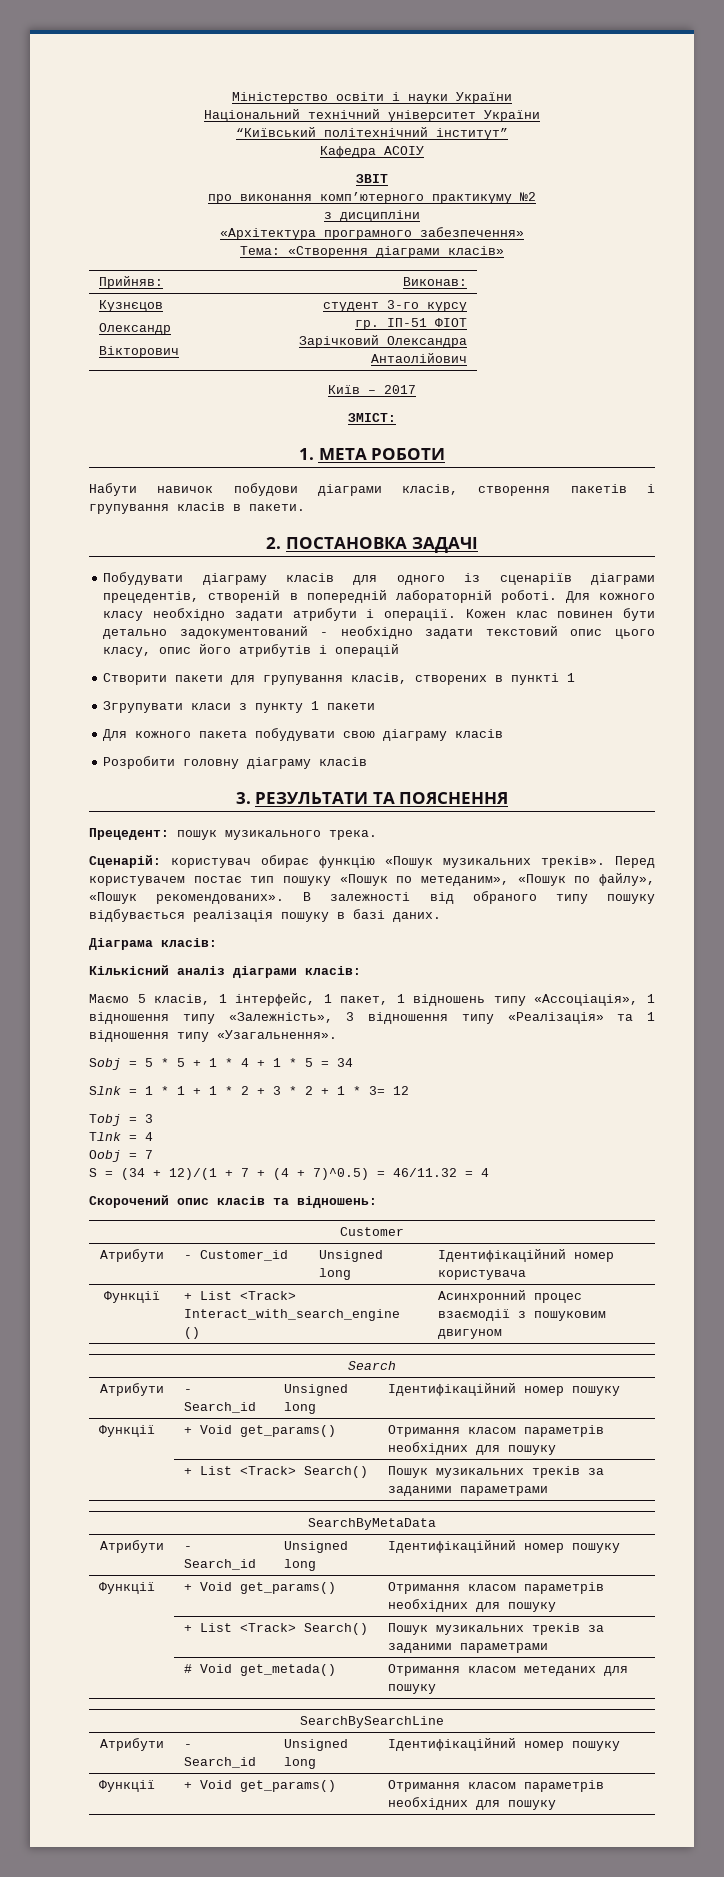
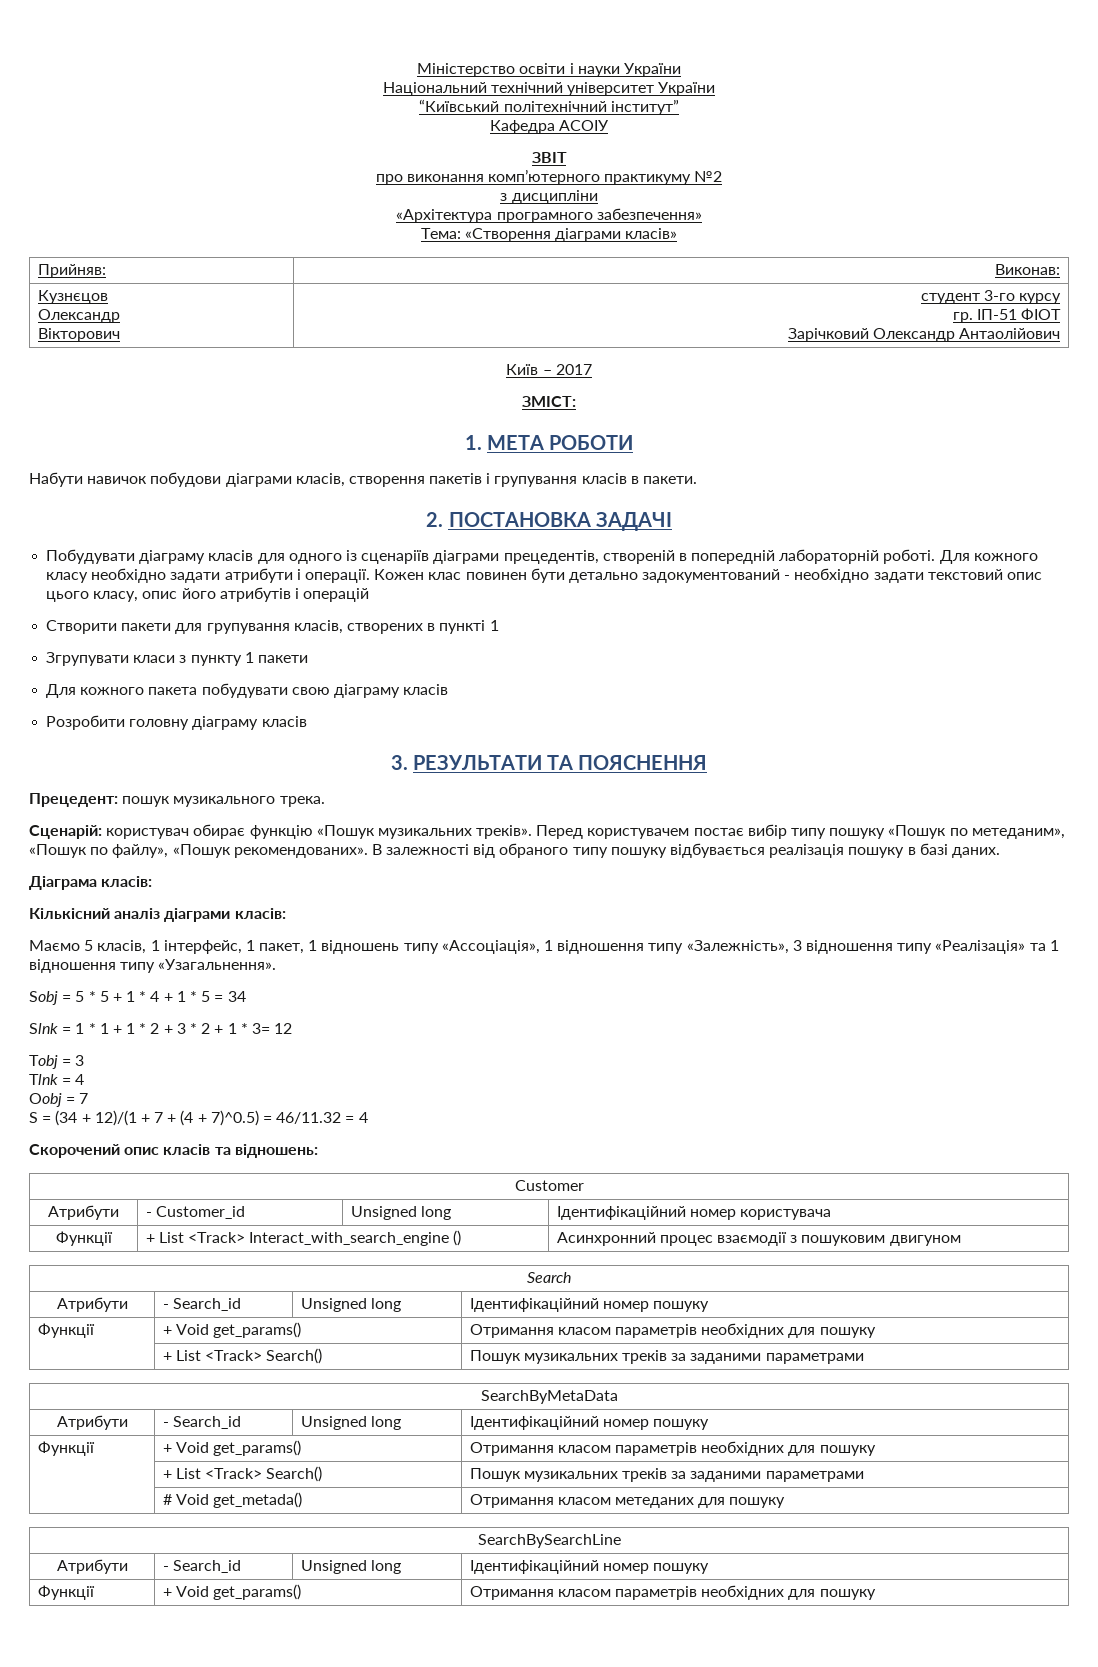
[386,336,467,348] Олександра -> [873,328,956,342] Олександр
[250,876,275,883] тип -> [747,824,827,839] вибір типу

